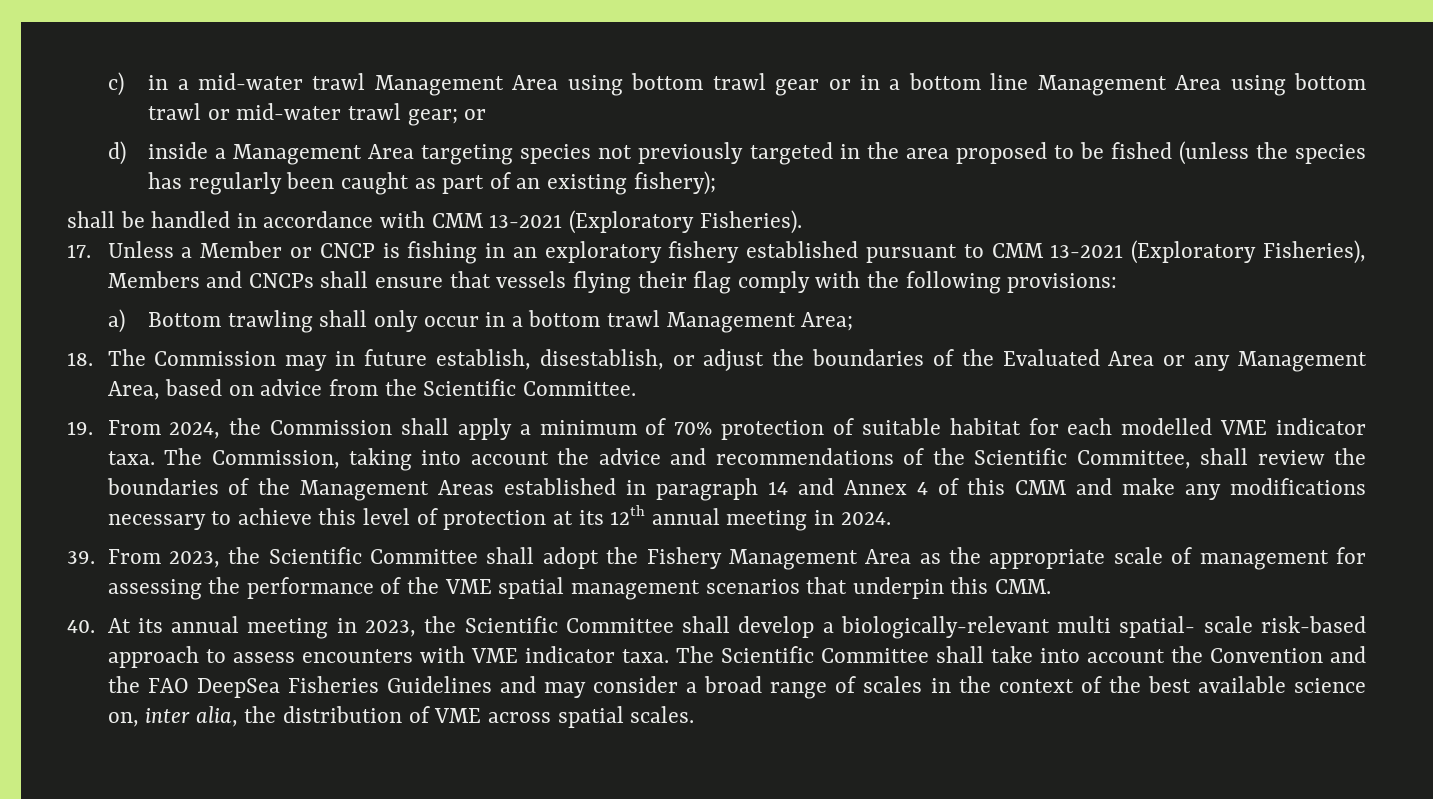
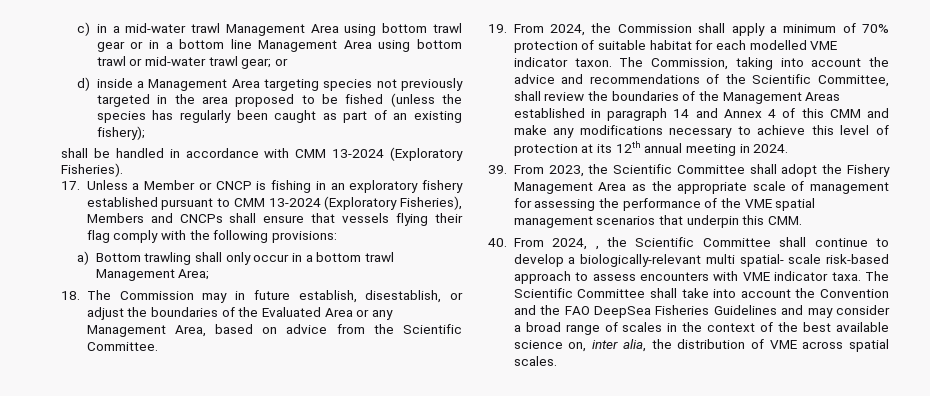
[489,214,563,228] 13-2021 -> [332,149,385,158] 13-2024
[1050,244,1124,258] 13-2021 -> [268,198,321,207] 13-2024
[107,451,155,465] taxa. -> [574,58,612,67] taxon.
[107,616,731,639] At its annual meeting in 2023, the Scientific Committee shall -> [513,237,889,250] From 2024, , the Scientific Committee shall continue to

